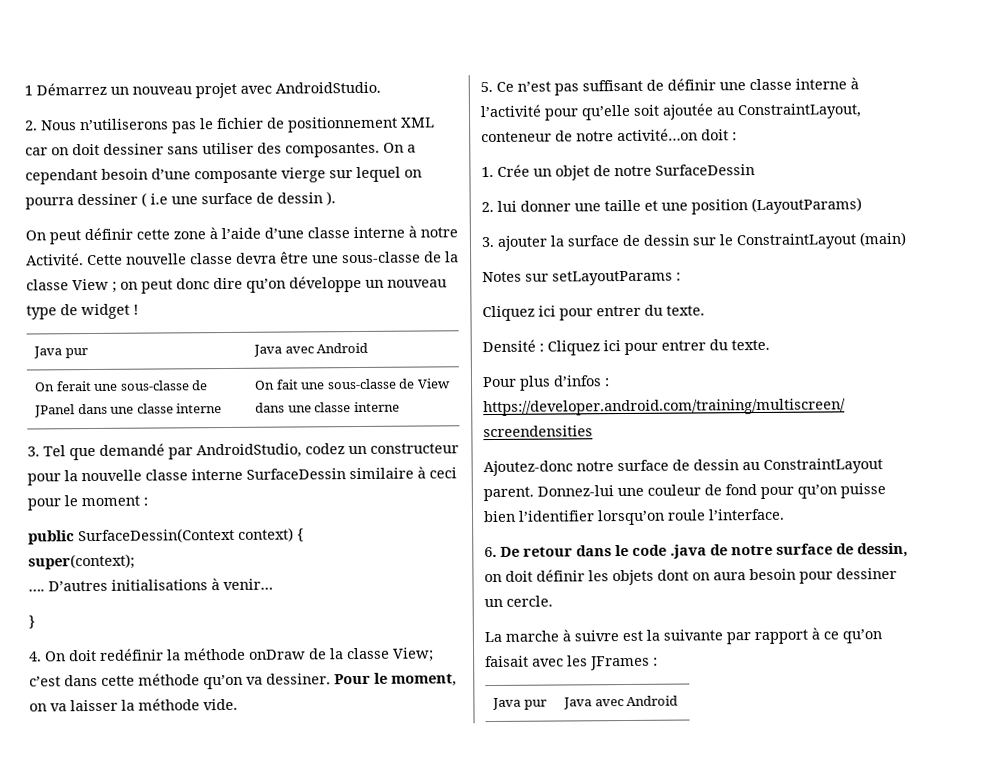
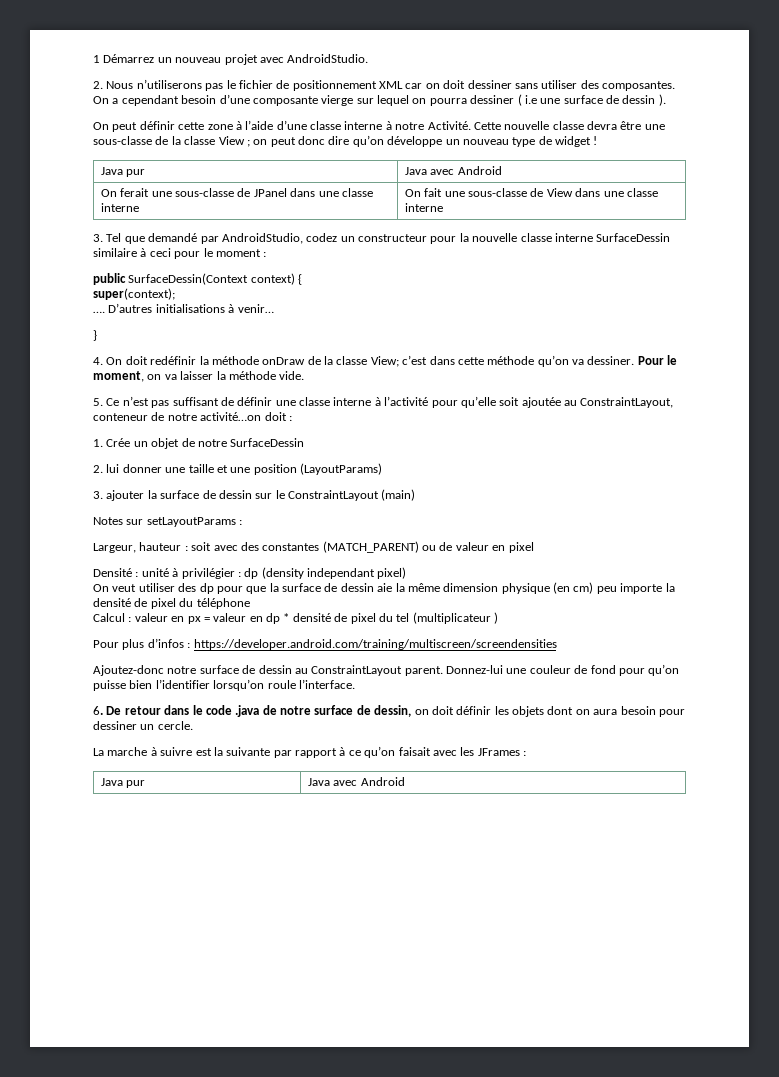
[482,304,705,322] [482,339,770,356] Cliquez ici pour entrer du texte. // Densité : Cliquez ici pour entrer du texte. -> [93,541,534,553] [93,567,407,579] [93,582,675,594] [93,598,250,609] [93,612,498,624] Largeur, hauteur : soit avec des constantes (MATCH_PARENT) ou de valeur en pixel // Densité : unité à privilégier : dp (density independant pixel) // On veut utiliser des dp pour que la surface de dessin aie la même dimension physique (en cm) peu importe la densité de pixel du téléphone // Calcul : valeur en px = valeur en dp * densité de pixel du tel (multiplicateur )

